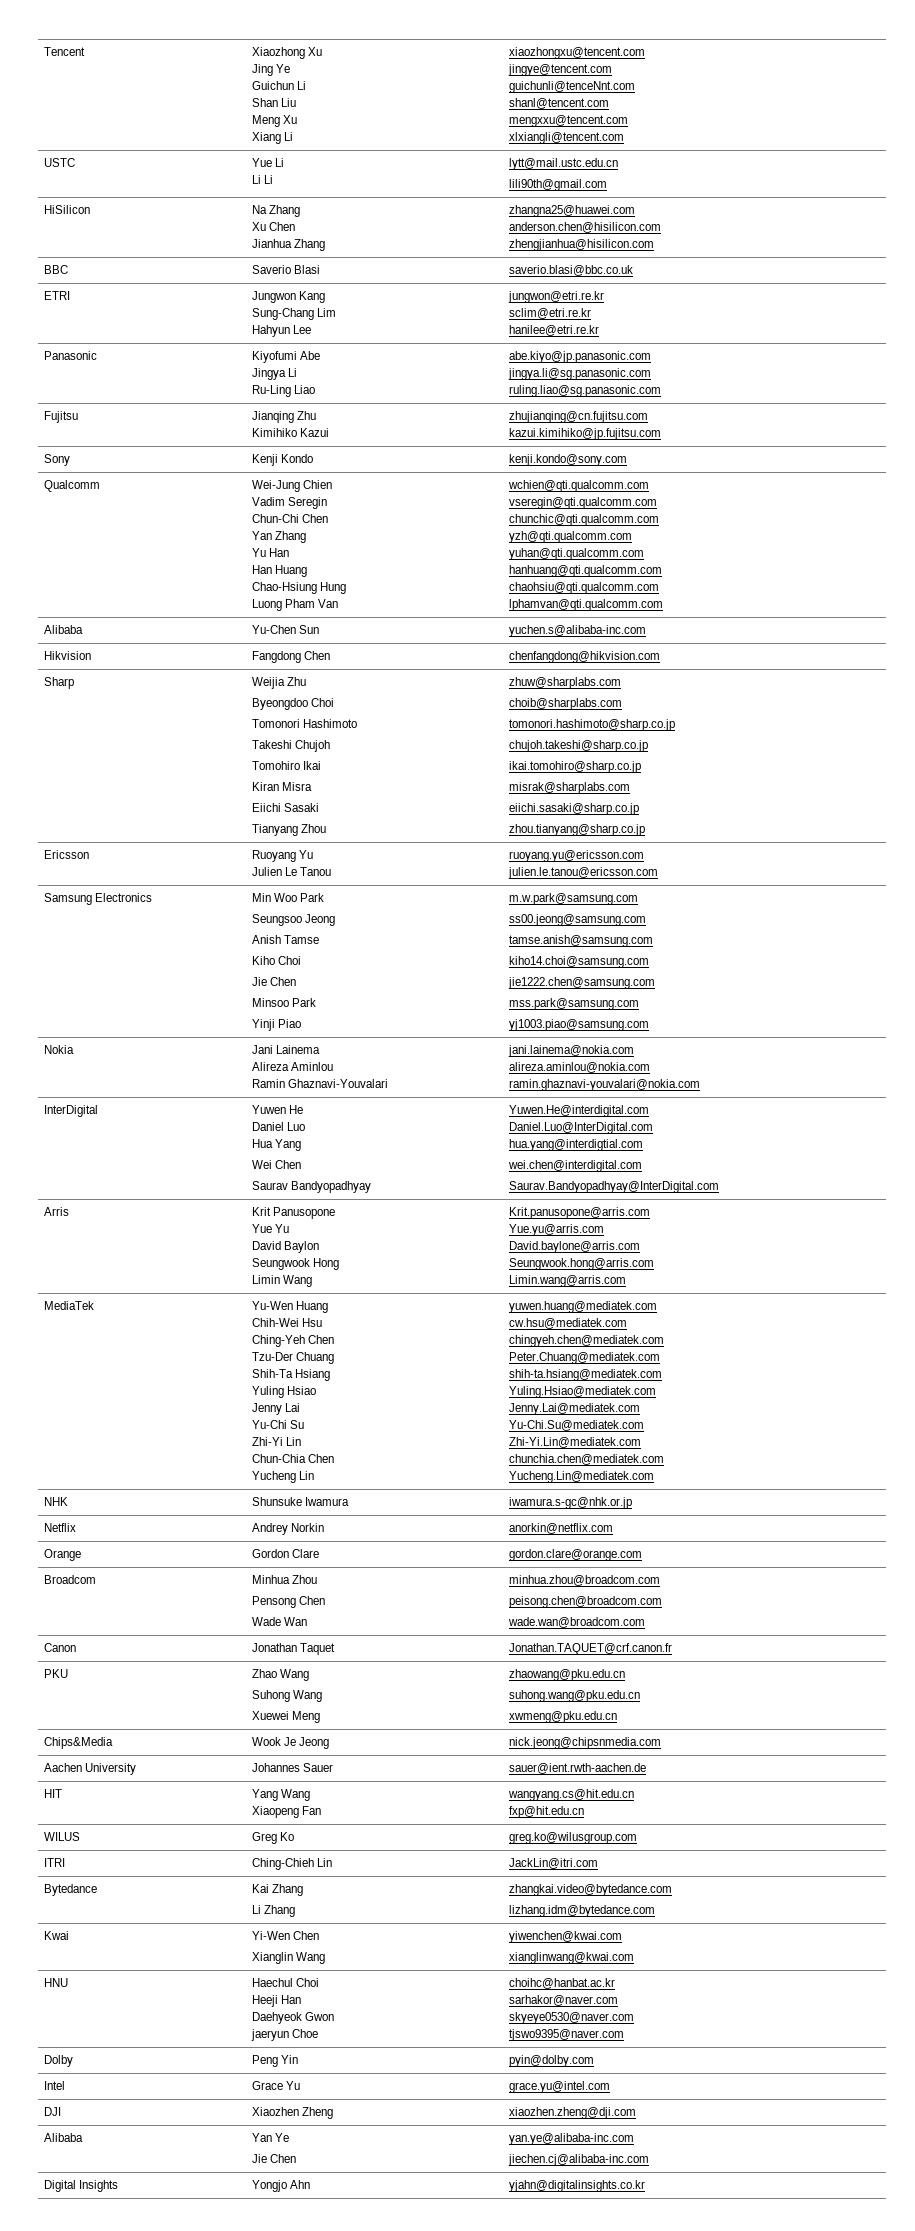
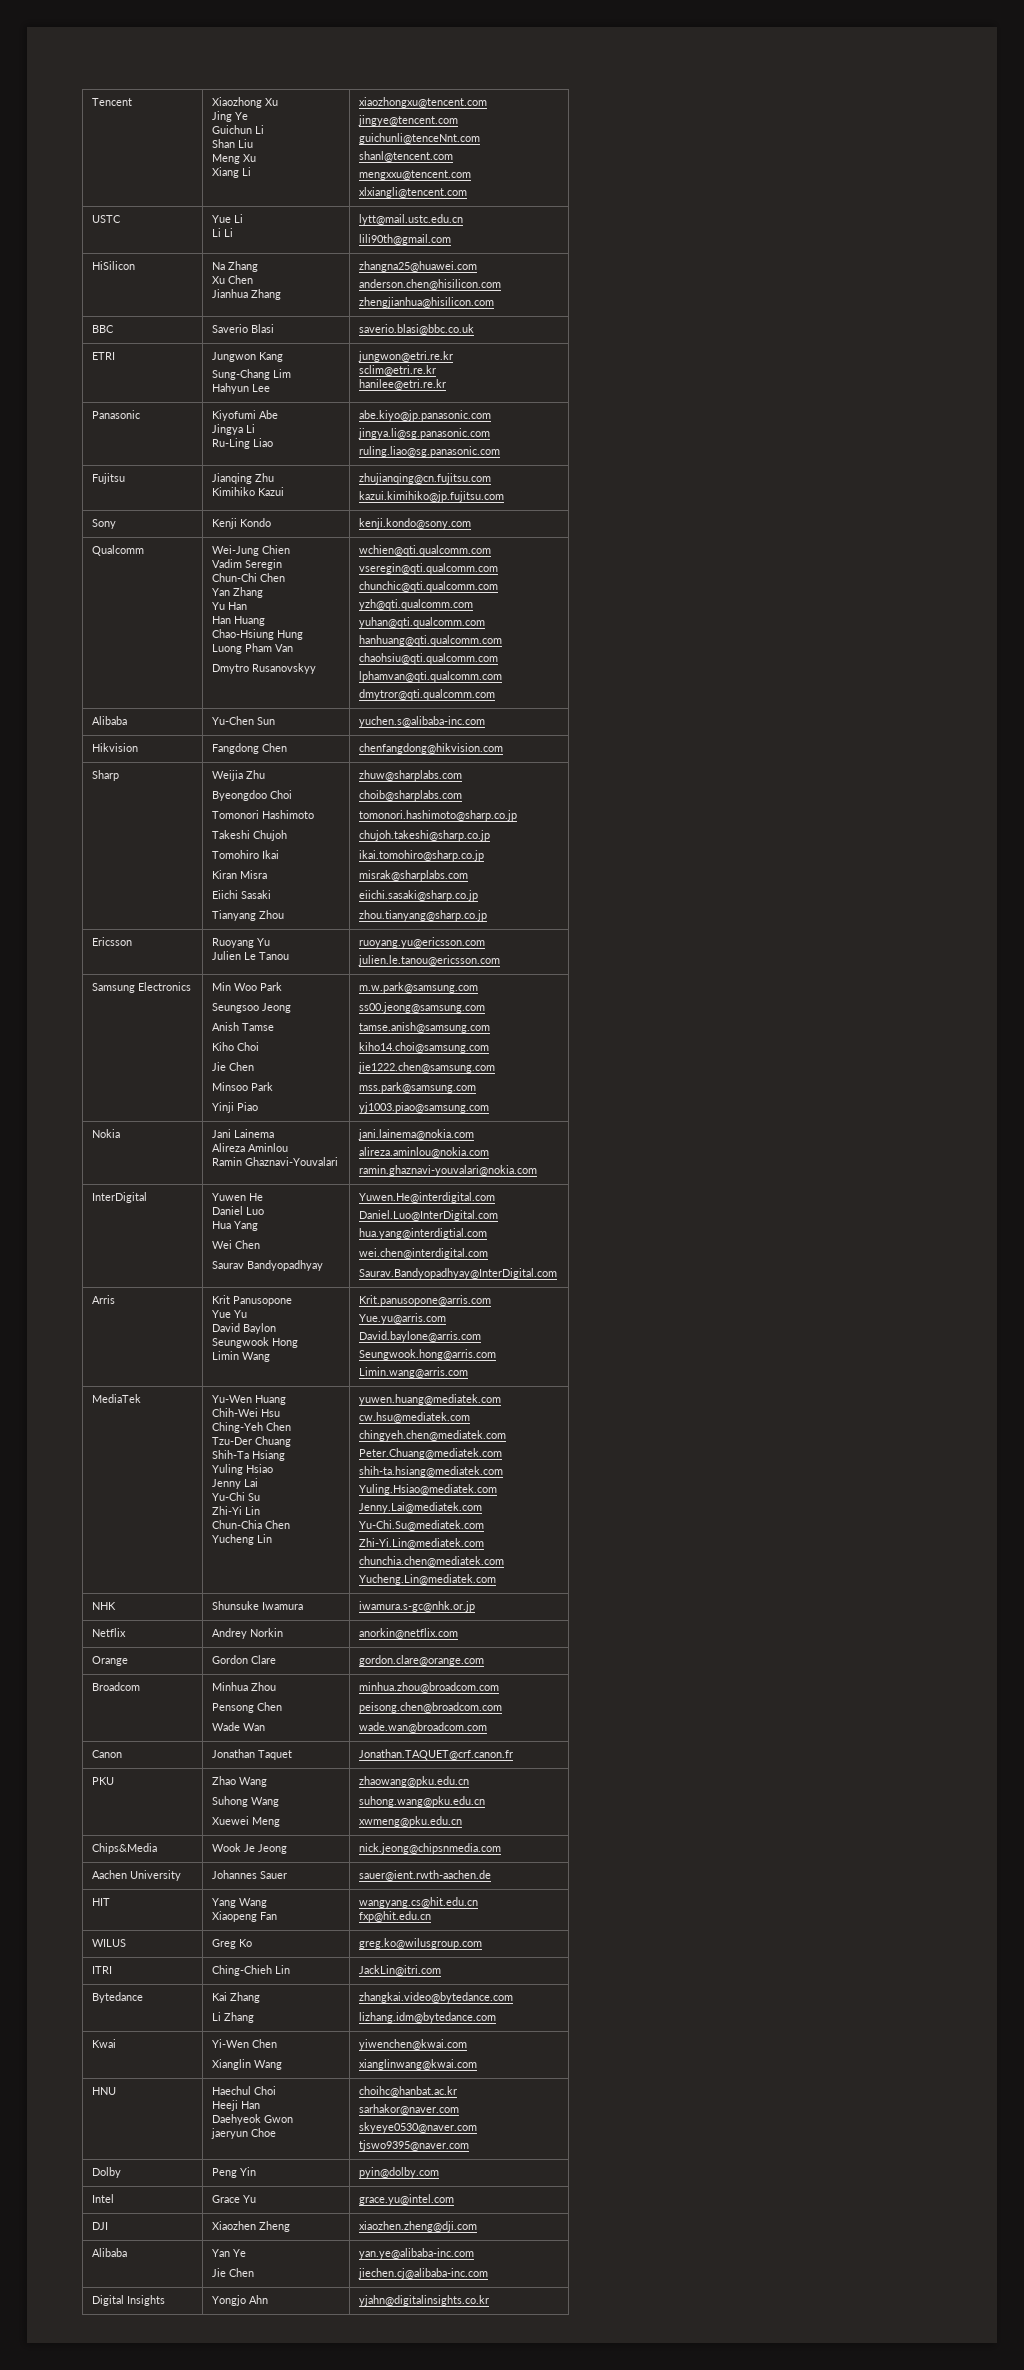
(338, 603) none -> [211,663,316,674] // Dmytro Rusanovskyy
(663, 605) none -> [358,689,495,700] // dmytror@qti.qualcomm.com

